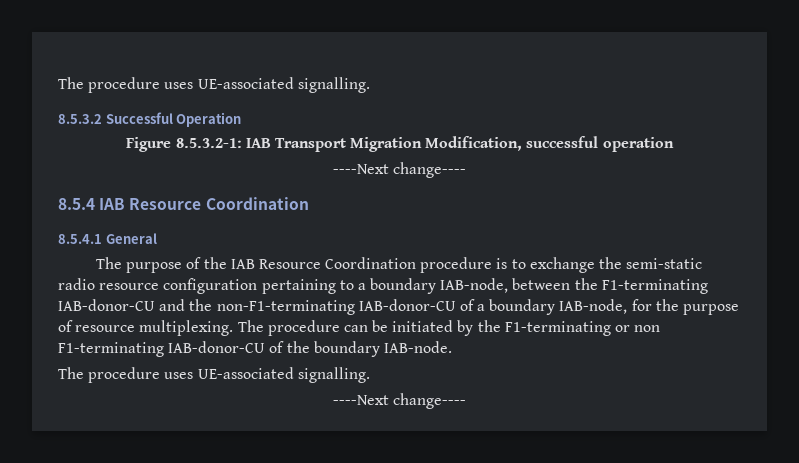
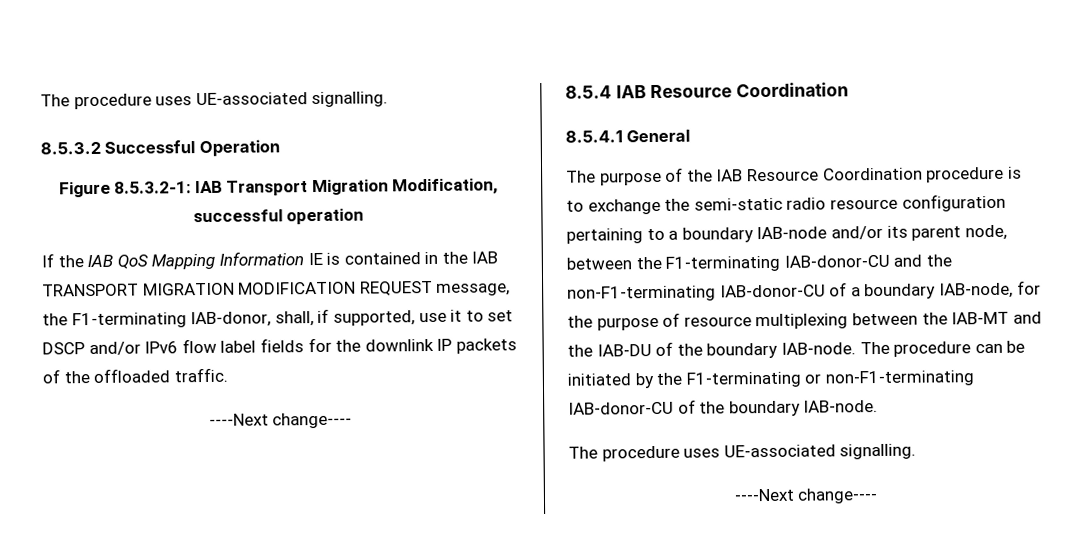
(674, 144) none -> [41,251,499,270] [42,280,511,297] [42,308,514,329] [42,337,517,356] [42,367,228,384] // If the IAB QoS Mapping Information IE is contained in the IAB TRANSPORT MIGRATION MODIFICATION REQUEST message, the F1-terminating IAB-donor, shall, if supported, use it to set DSCP and/or IPv6 flow label fields for the downlink IP packets of the offloaded traffic.
[440,278,509,293] IAB-node, -> [756,224,1007,241] IAB-node and/or its parent node,
[139,320,234,336] multiplexing. -> [755,311,1042,330] [567,341,856,359] multiplexing between the IAB-MT and the IAB-DU of the boundary IAB-node.
[634,325,661,332] [58,342,164,357] non F1-terminating -> [824,370,974,387] non-F1-terminating

